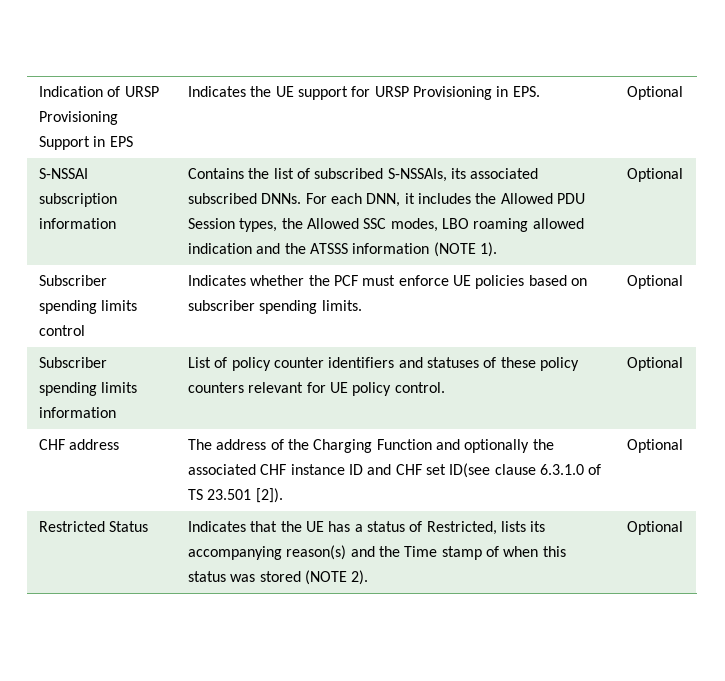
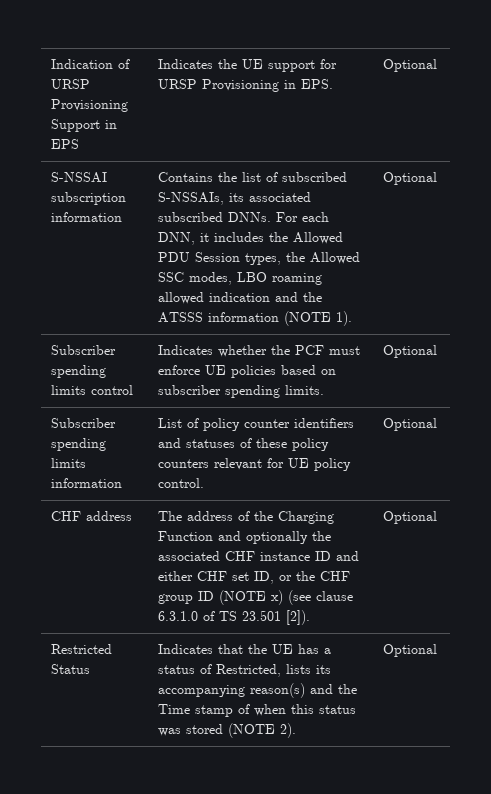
(392, 469) none -> [158,571,194,581] either
[449,463,491,478] ID(see -> [254,571,351,584] [158,590,312,605] ID, or the CHF group ID (NOTE x) (see

